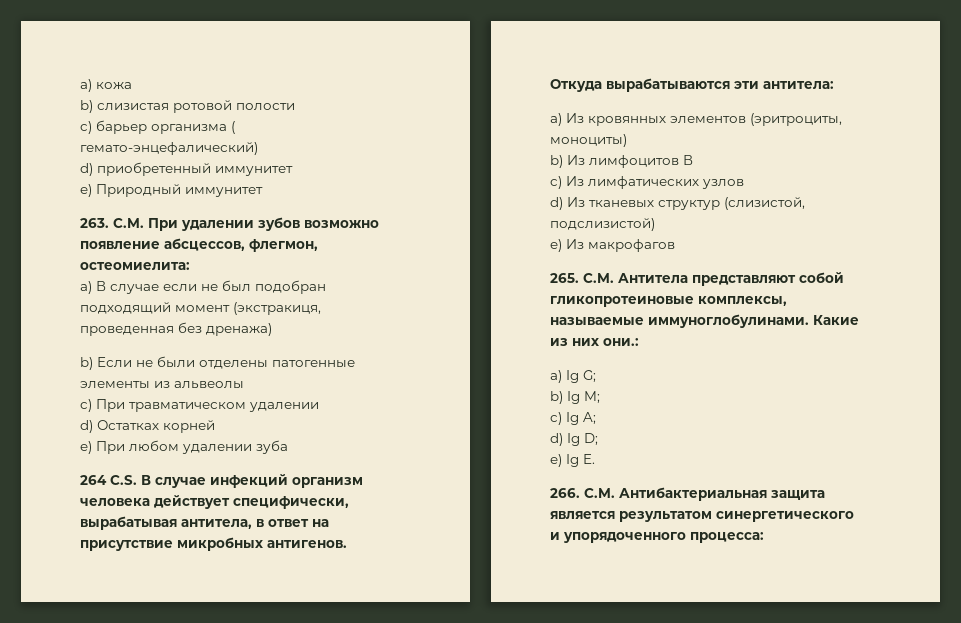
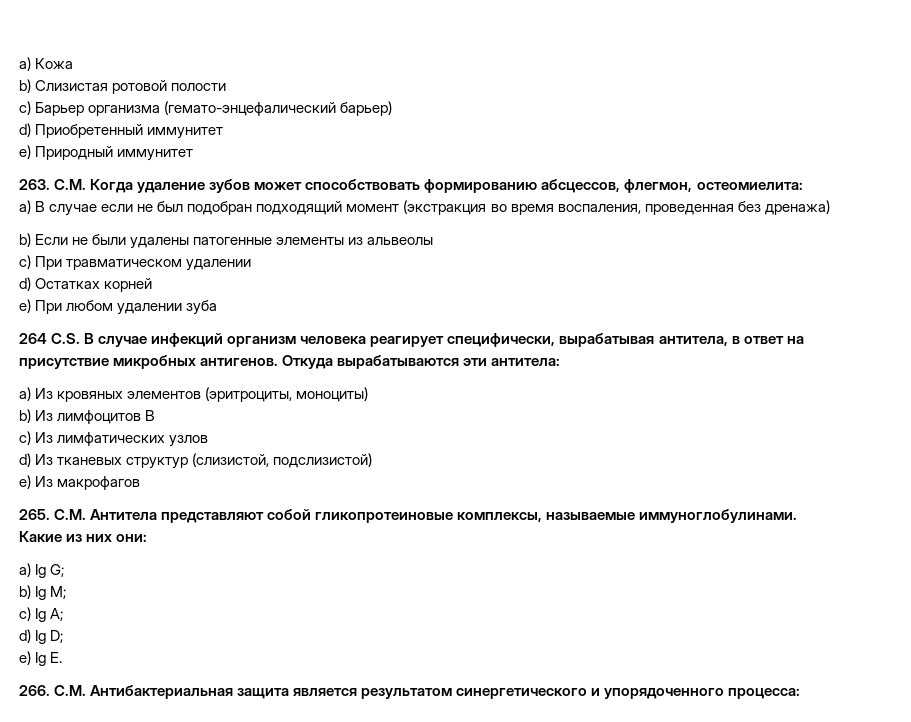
[80,79,132,92] [80,100,169,113] a) кожа // b) слизистая -> [19,57,74,71] [19,79,109,93] a) Кожа // b) Слизистая
[96,120,235,134] [80,142,258,155] [80,162,211,176] барьер организма ( гемато-энцефалический) // d) приобретенный -> [35,101,393,116] [19,123,144,138] Барьер организма (гемато-энцефалический барьер) // d) Приобретенный
[148,217,379,231] [80,241,160,249] При удалении зубов возможно появление -> [90,179,538,193] Когда удаление зубов может способствовать формированию
[233,302,321,315] (экстракиця, -> [403,200,641,215] (экстракция во время воспаления,
[199,360,268,369] отделены -> [130,237,190,249] удалены
[154,495,230,509] действует -> [370,336,445,347] реагирует
[588,116,666,126] кровянных -> [57,391,124,402] кровяных
[603,338,639,346] они.: -> [116,534,148,542] они:

